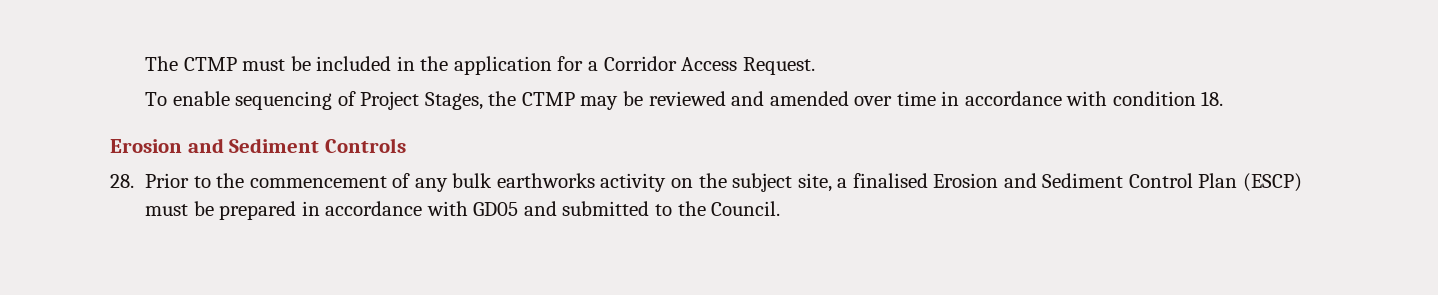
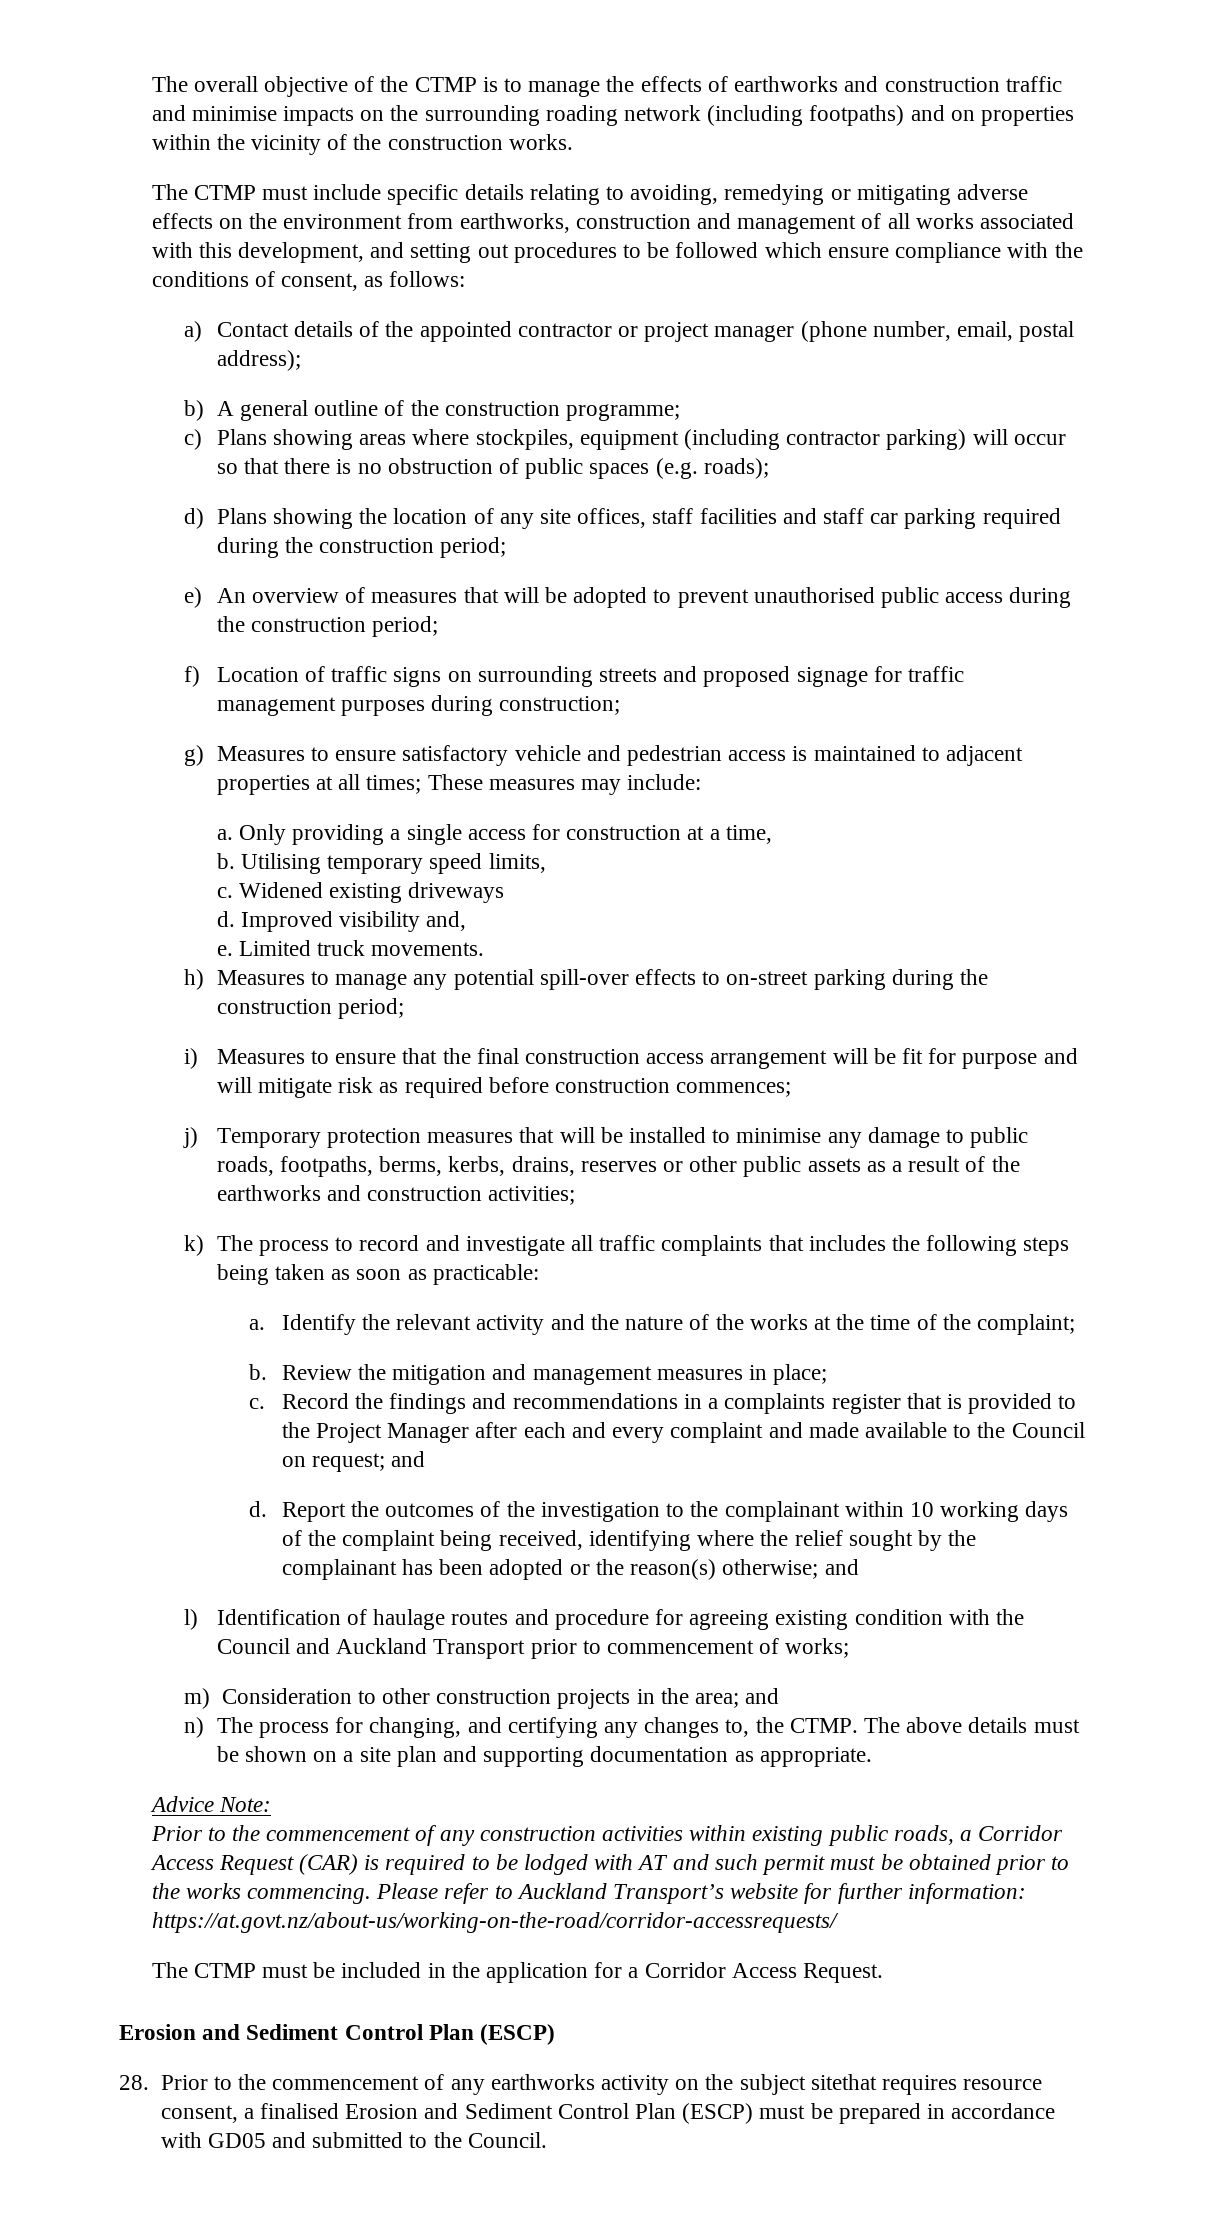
[145,56,179,71] The -> [151,76,1062,97] [151,105,1075,126] [151,134,573,155] [151,184,1029,205] [151,213,1075,234] [151,242,1083,263] [151,271,466,291] [184,321,1075,342] [216,350,301,371] [184,400,680,421] [184,429,1066,450] [216,458,769,479] [184,508,1061,529] [216,537,507,558] [184,587,1072,608] [216,616,439,637] [184,666,964,687] [216,695,621,716] [184,745,1023,766] [216,774,702,795] [216,824,772,845] [216,853,546,874] [216,882,505,903] [216,911,467,932] [216,940,485,956] [184,969,988,990] [216,998,404,1019] [184,1048,1078,1069] [216,1077,792,1098] [183,1127,1029,1148] [216,1156,1020,1177] [216,1185,576,1205] [184,1235,1070,1256] [216,1264,539,1285] [249,1314,1075,1335] [249,1364,828,1385] [249,1393,1077,1414] [281,1422,1085,1443] [281,1451,426,1472] [249,1501,1069,1522] [281,1530,977,1551] [281,1559,859,1580] [184,1609,1024,1630] [216,1638,850,1659] [184,1688,780,1709] [184,1717,1080,1738] [216,1746,872,1767] [149,1796,271,1812] [150,1825,1064,1846] [149,1854,1070,1875] [151,1883,1026,1904] [151,1912,839,1933] [151,1962,188,1978] The overall objective of the CTMP is to manage the effects of earthworks and construction traffic and minimise impacts on the surrounding roading network (including footpaths) and on properties within the vicinity of the construction works. // The CTMP must include specific details relating to avoiding, remedying or mitigating adverse effects on the environment from earthworks, construction and management of all works associated with this development, and setting out procedures to be followed which ensure compliance with the conditions of consent, as follows: // a) Contact details of the appointed contractor or project manager (phone number, email, postal address); // b) A general outline of the construction programme; // c) Plans showing areas where stockpiles, equipment (including contractor parking) will occur so that there is no obstruction of public spaces (e.g. roads); // d) Plans showing the location of any site offices, staff facilities and staff car parking required during the construction period; // e) An overview of measures that will be adopted to prevent unauthorised public access during the construction period; // f) Location of traffic signs on surrounding streets and proposed signage for traffic management purposes during construction; // g) Measures to ensure satisfactory vehicle and pedestrian access is maintained to adjacent properties at all times; These measures may include: // a. Only providing a single access for construction at a time, // b. Utilising temporary speed limits, // c. Widened existing driveways // d. Improved visibility and, // e. Limited truck movements. // h) Measures to manage any potential spill-over effects to on-street parking during the construction period; // i) Measures to ensure that the final construction access arrangement will be fit for purpose and will mitigate risk as required before construction commences; // j) Temporary protection measures that will be installed to minimise any damage to public roads, footpaths, berms, kerbs, drains, reserves or other public assets as a result of the earthworks and construction activities; // k) The process to record and investigate all traffic complaints that includes the following steps being taken as soon as practicable: // a. Identify the relevant activity and the nature of the works at the time of the complaint; // b. Review the mitigation and management measures in place; // c. Record the findings and recommendations in a complaints register that is provided to the Project Manager after each and every complaint and made available to the Council on request; and // d. Report the outcomes of the investigation to the complainant within 10 working days of the complaint being received, identifying where the relief sought by the complainant has been adopted or the reason(s) otherwise; and // l) Identification of haulage routes and procedure for agreeing existing condition with the Council and Auckland Transport prior to commencement of works; // m) Consideration to other construction projects in the area; and // n) The process for changing, and certifying any changes to, the CTMP. The above details must be shown on a site plan and supporting documentation as appropriate. // Advice Note: // Prior to the commencement of any construction activities within existing public roads, a Corridor Access Request (CAR) is required to be lodged with AT and such permit must be obtained prior to the works commencing. Please refer to Auckland Transport’s website for further information: https://at.govt.nz/about-us/working-on-the-road/corridor-accessrequests/ // The
[145,91,1224,110] [110,138,406,153] // To enable sequencing of Project Stages, the CTMP may be reviewed and amended over time in accordance with condition 18. // Erosion and Sediment Controls -> [119,2024,556,2045] // Erosion and Sediment Control Plan (ESCP)
[452,173,493,188] bulk -> (485, 2087) none
[797,173,832,192] site, -> [810,2074,1043,2095] [160,2105,238,2123] sitethat requires resource consent,

